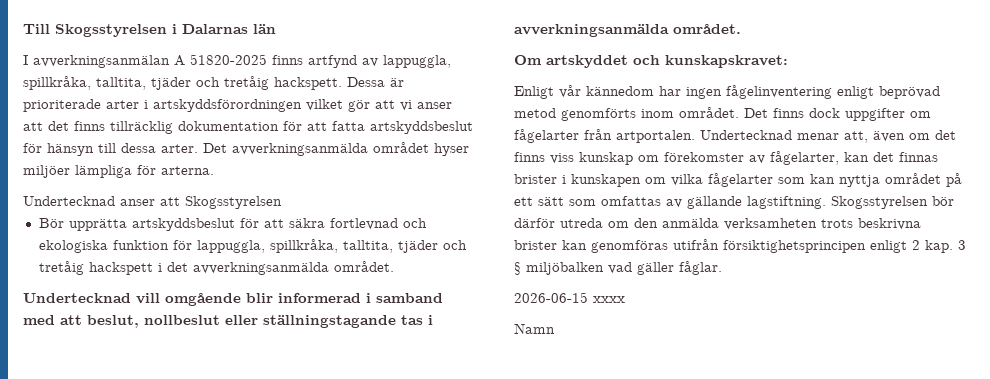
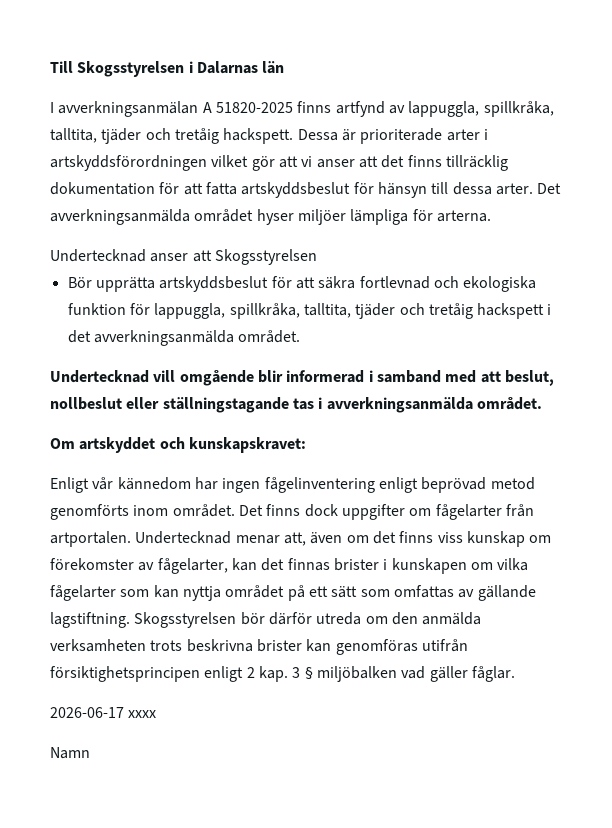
[514,292,588,303] 2026-06-15 -> [50,707,124,718] 2026-06-17

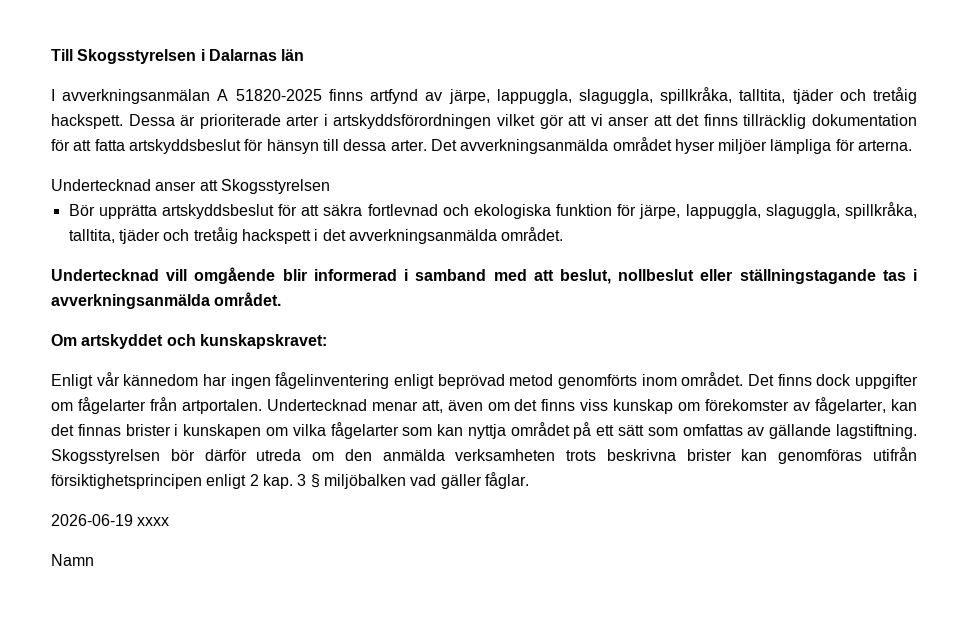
[408,101,480,117] lappuggla, -> [448,89,653,104] järpe, lappuggla, slaguggla,
[154,303,226,319] lappuggla, -> [639,204,840,219] järpe, lappuggla, slaguggla,
[50,707,124,718] 2026-06-17 -> [51,514,133,526] 2026-06-19

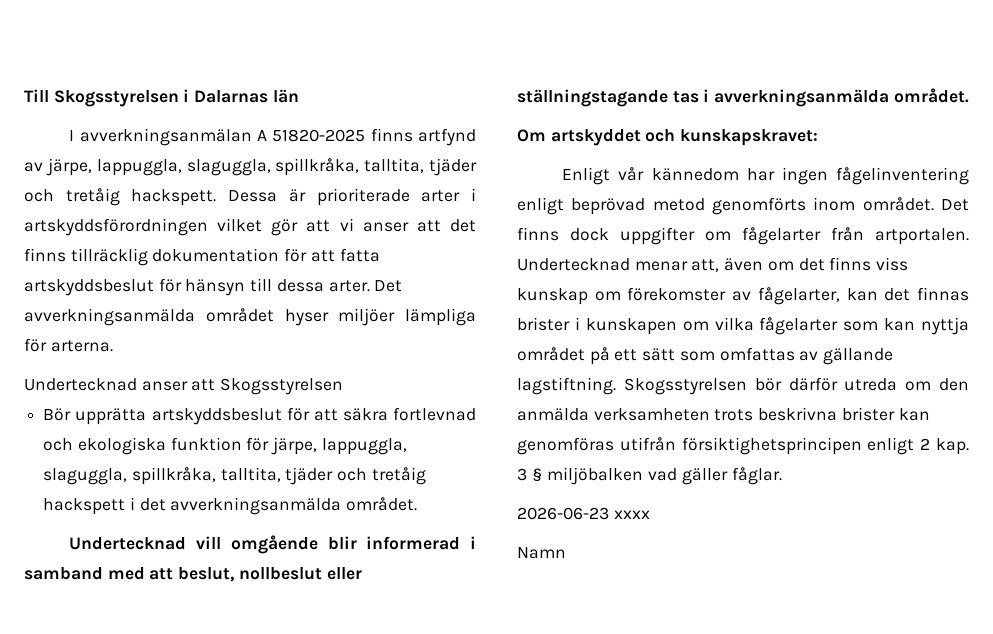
[51,514,133,526] 2026-06-19 -> [517,507,609,520] 2026-06-23

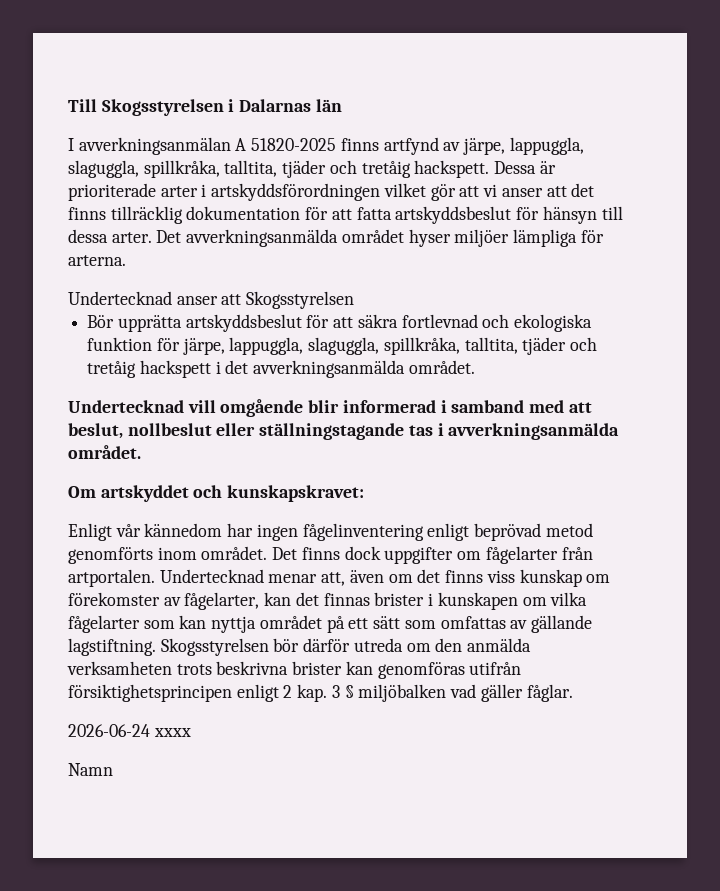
[517,507,609,520] 2026-06-23 -> [68,724,150,737] 2026-06-24

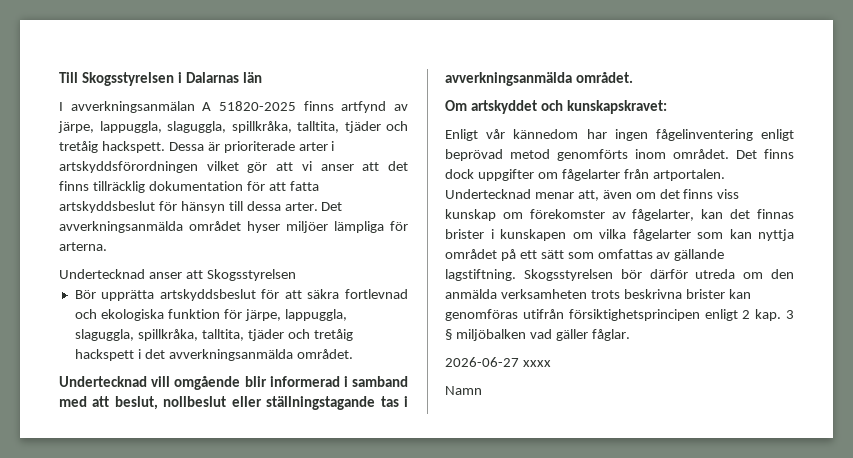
[68,724,150,737] 2026-06-24 -> [445,357,519,367] 2026-06-27

